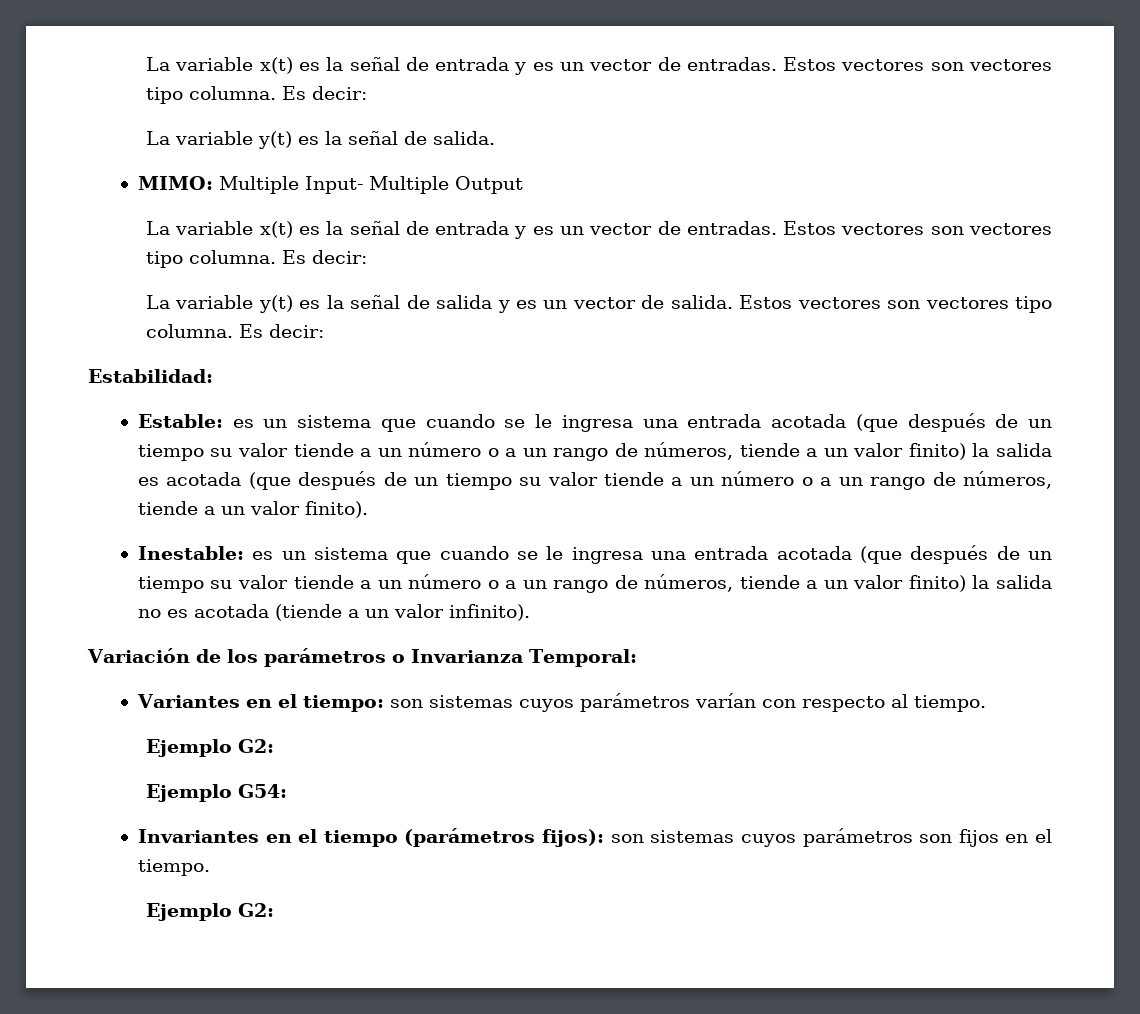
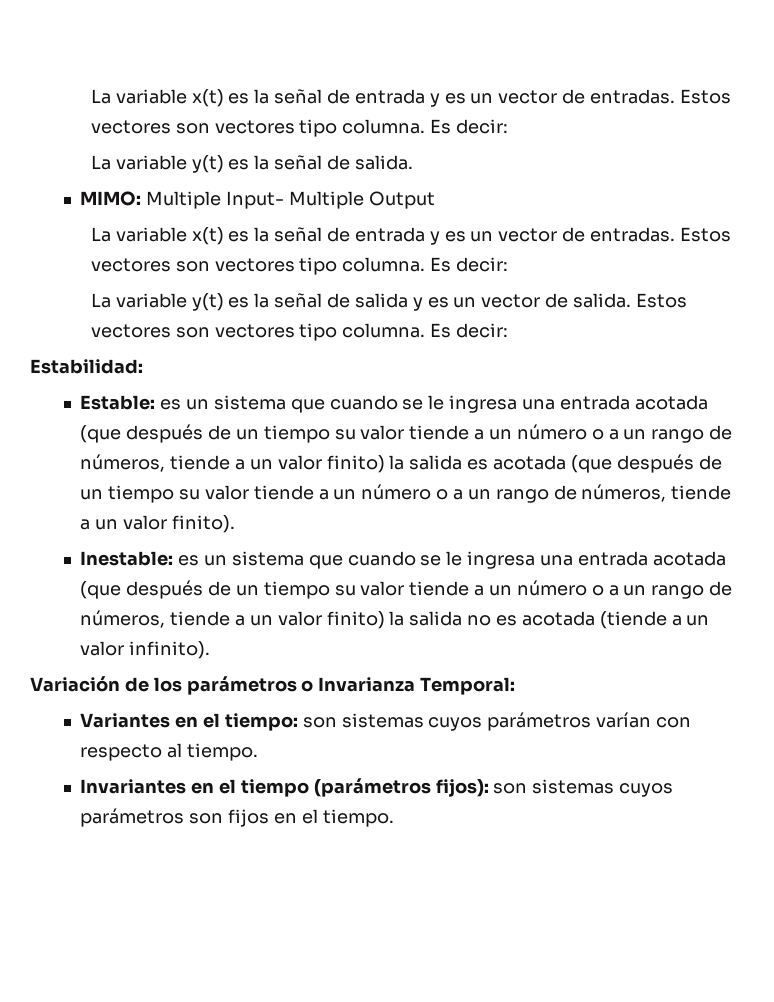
[146,739,275,757] [146,784,288,802] // Ejemplo G2: // Ejemplo G54: -> (258, 752) none
[146,903,275,921] // Ejemplo G2: -> (394, 818) none

